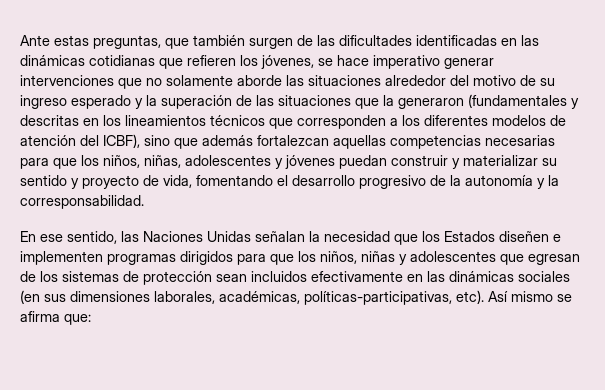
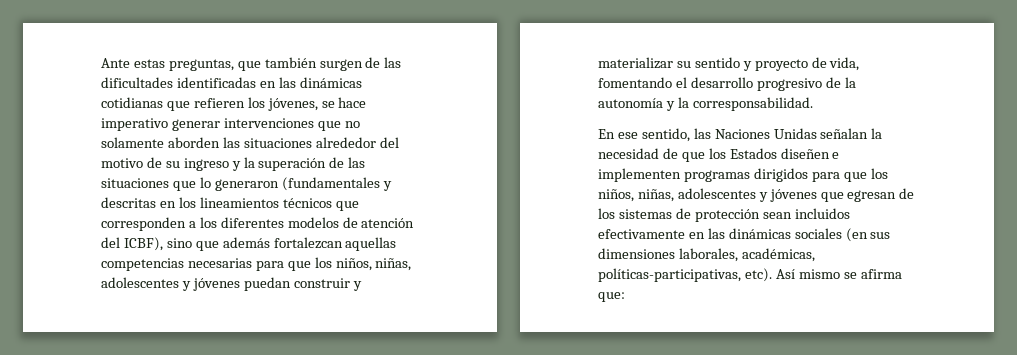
[237,75,282,86] aborde -> [167,137,220,148] aborden
[71,95,131,109] esperado -> (229, 164) none
[383,95,394,106] la -> [199,177,211,188] lo
(390, 236) none -> [662,148,678,159] de
[361,251,496,265] niñas y adolescentes -> [637,188,817,202] niñas, adolescentes y jóvenes

